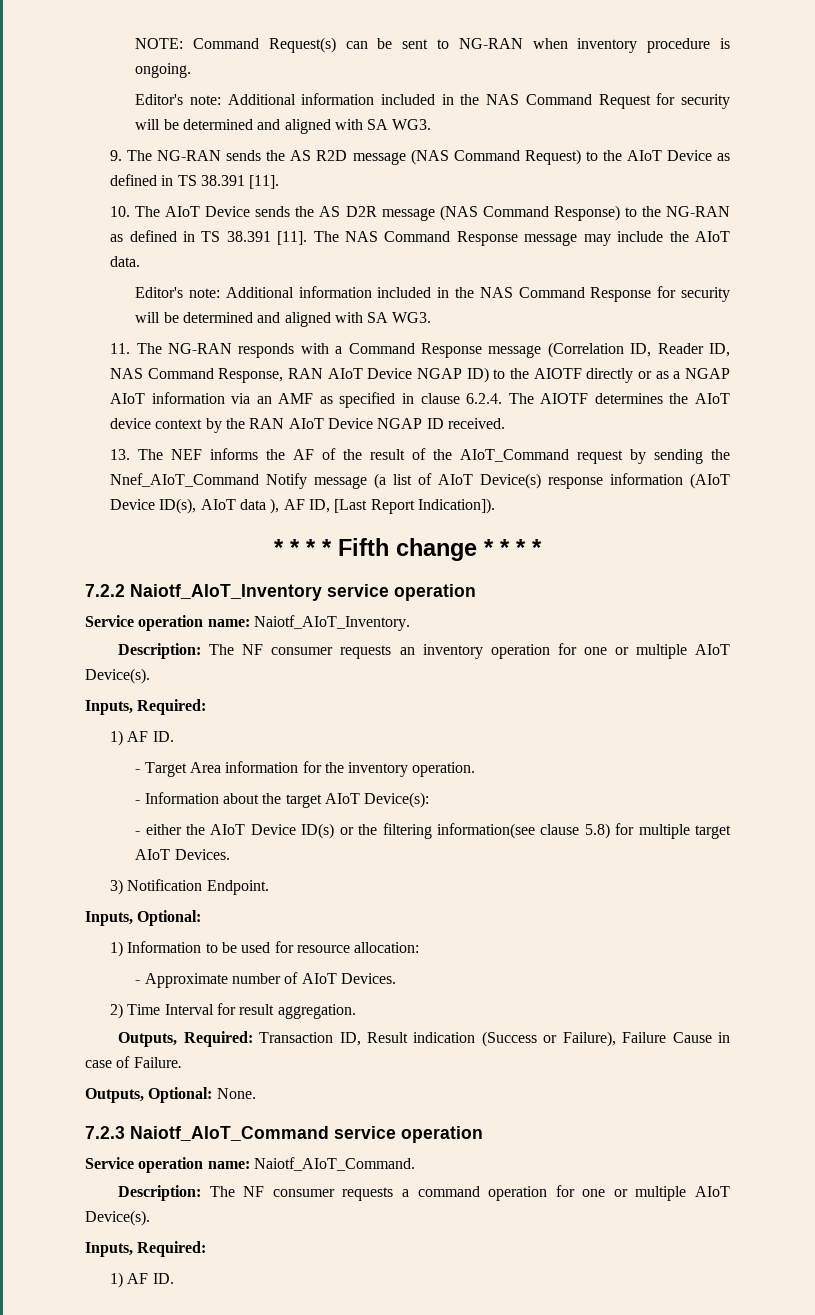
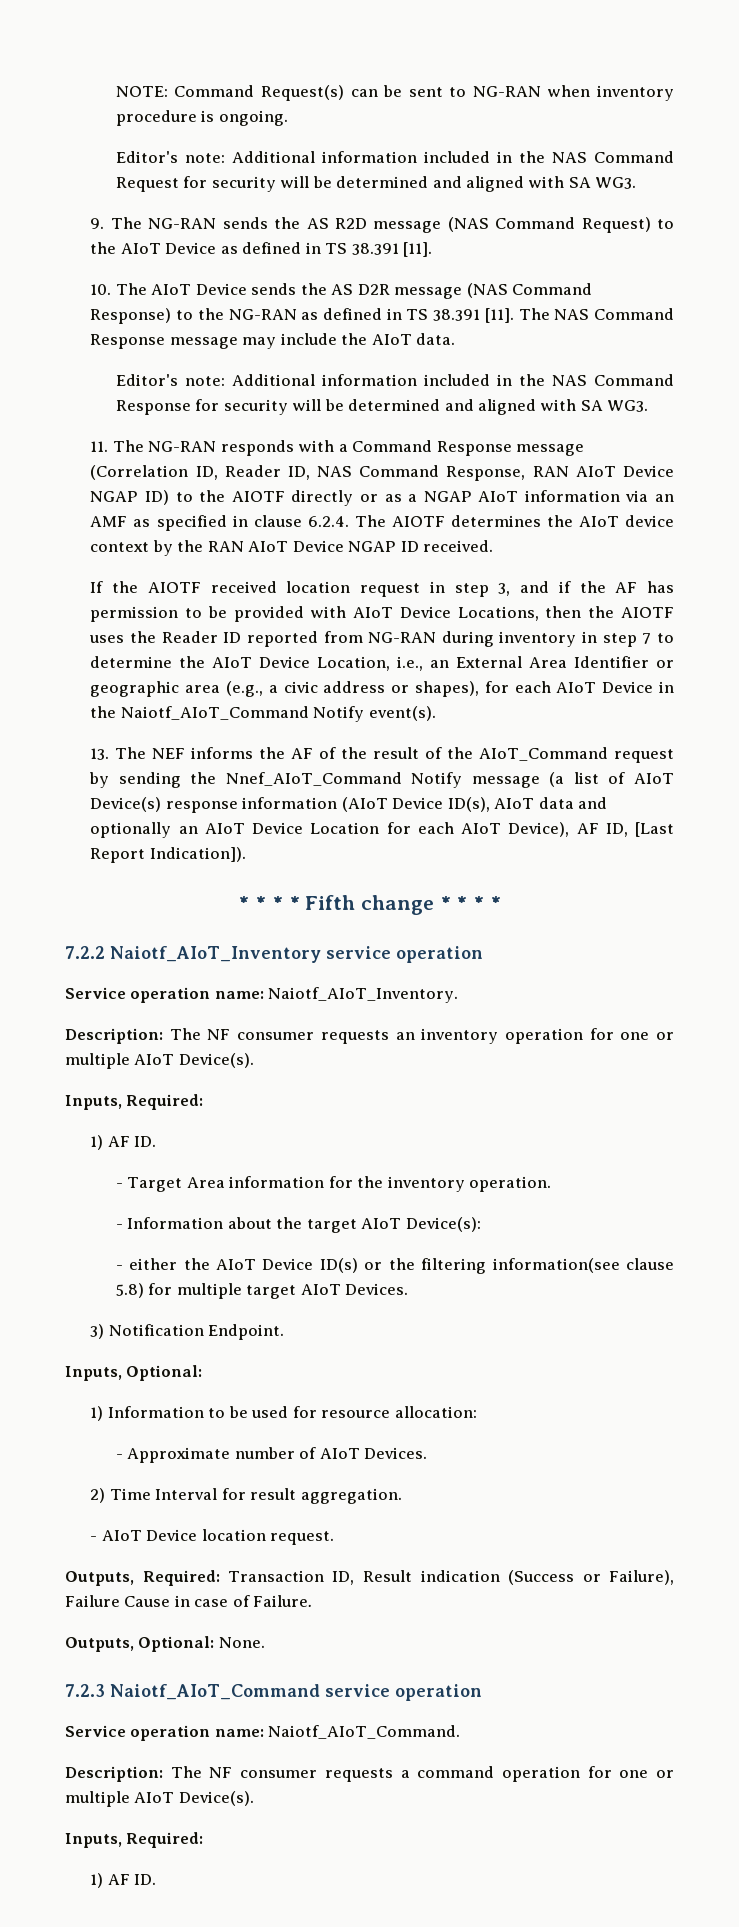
(505, 423) none -> [90,581,674,597] [90,606,674,622] [89,631,674,647] [90,656,675,671] [90,681,674,697] [90,706,436,722] // If the AIOTF received location request in step 3, and if the AF has permission to be provided with AIoT Device Locations, then the AIOTF uses the Reader ID reported from NG-RAN during inventory in step 7 to determine the AIoT Device Location, i.e., an External Area Identifier or geographic area (e.g., a civic address or shapes), for each AIoT Device in the Naiotf_AIoT_Command Notify event(s).
[270,498,280,514] ), -> [578,797,608,809] [90,822,570,838] and optionally an AIoT Device Location for each AIoT Device),
(356, 1011) none -> [90,1529,335,1545] // - AIoT Device location request.

